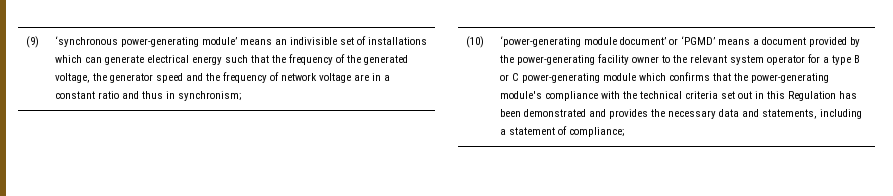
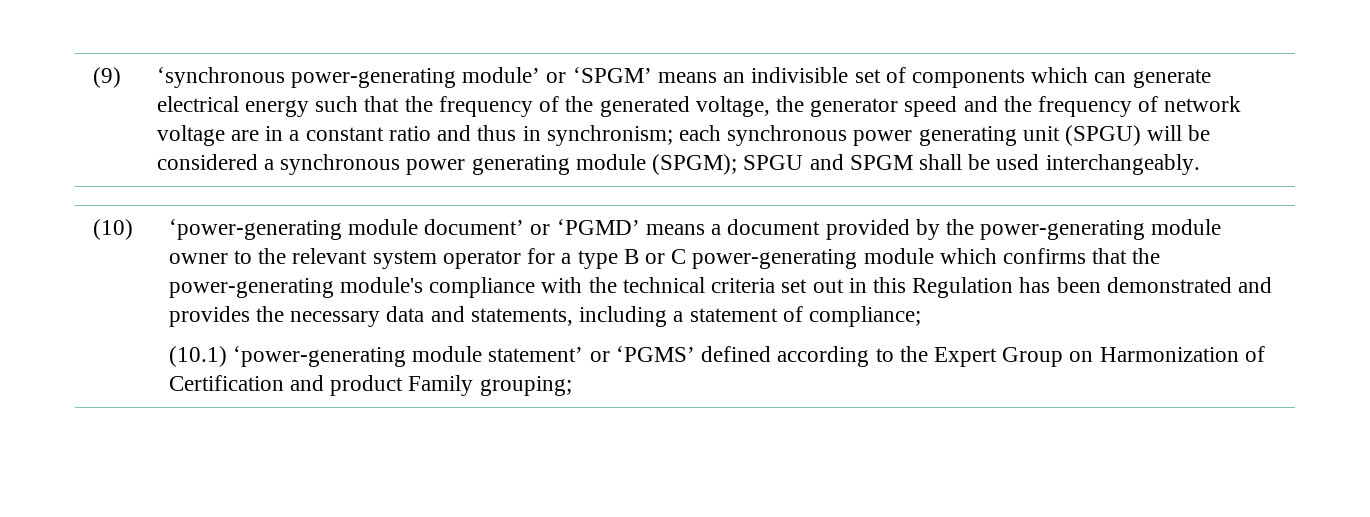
(237, 41) none -> [546,67,652,83] or ‘SPGM’
[367,37,427,45] installations -> [911,69,1025,88] components
(241, 96) none -> [678,125,1211,146] [156,154,1200,175] each synchronous power generating unit (SPGU) will be considered a synchronous power generating module (SPGM); SPGU and SPGM shall be used interchangeably.
[597,54,629,65] facility -> [1151,219,1222,235] module
(624, 132) none -> [168,346,1265,367] [168,375,572,396] // (10.1) ‘power-generating module statement’ or ‘PGMS’ defined according to the Expert Group on Harmonization of Certification and product Family grouping;

